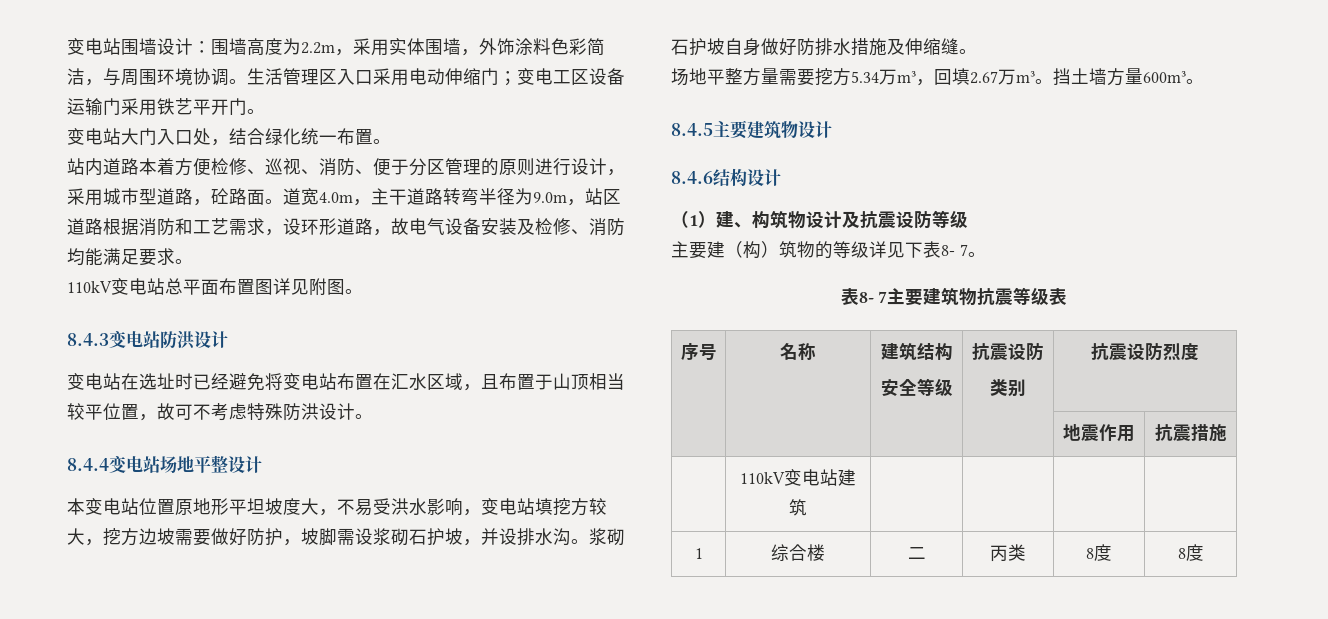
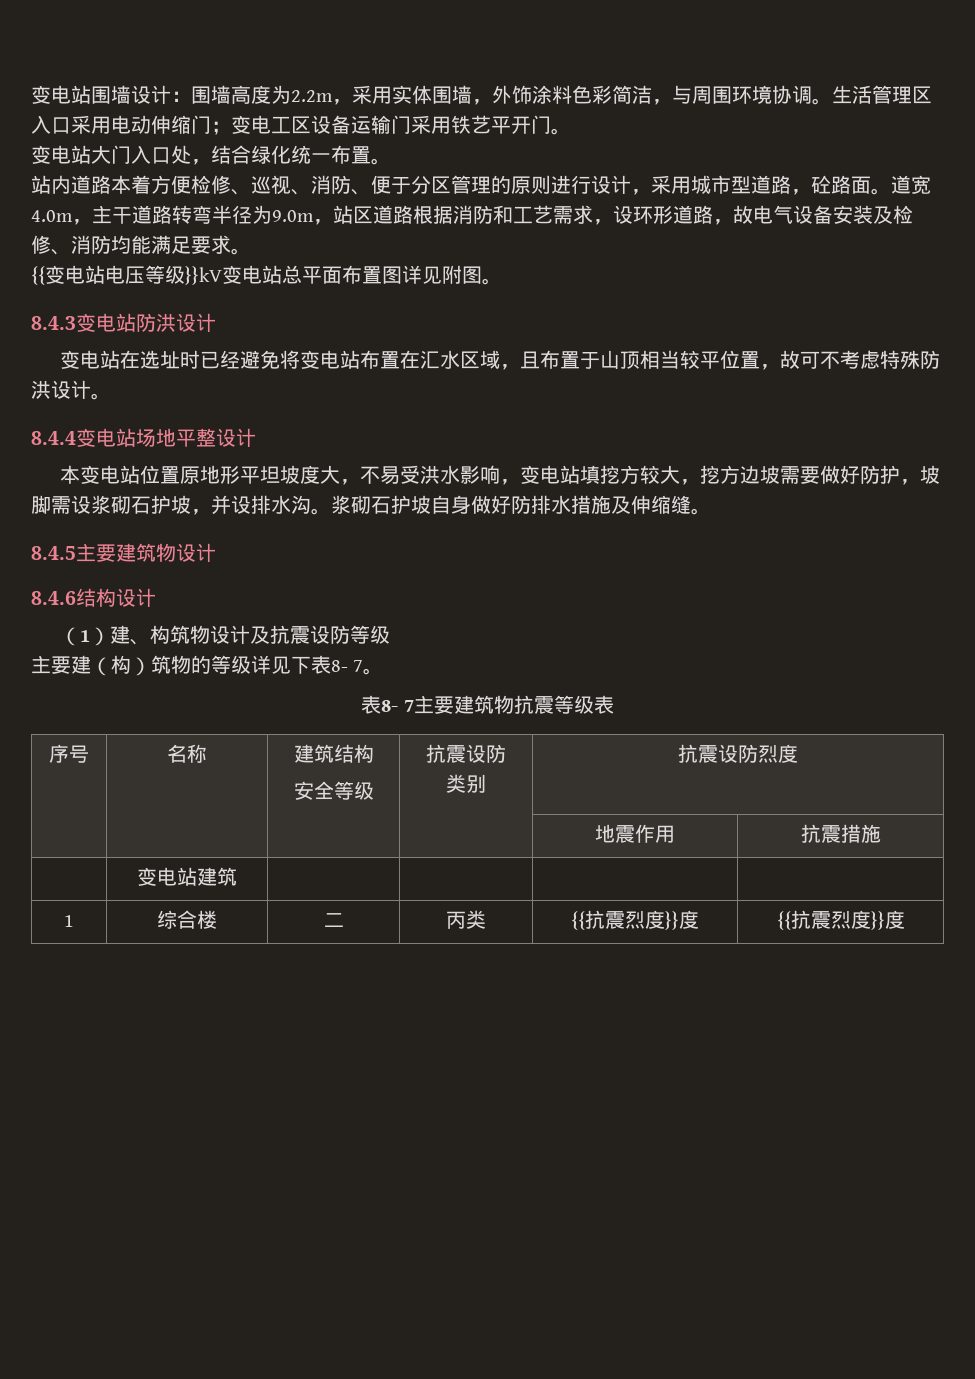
[67,281,112,293] 110kV -> [31,265,222,285] {{变电站电压等级}}kV
[671,68,1204,86] // 场地平整方量需要挖方5.34万m³，回填2.67万m³。挡土墙方量600m³。 -> (711, 511) none
[740,472,785,484] 110kV -> (881, 833) none
[1086,544,1112,561] [1177,548,1186,559] 8度 | 8 -> [571,910,699,930] [776,910,885,930] {{抗震烈度}}度 | {{抗震烈度}}

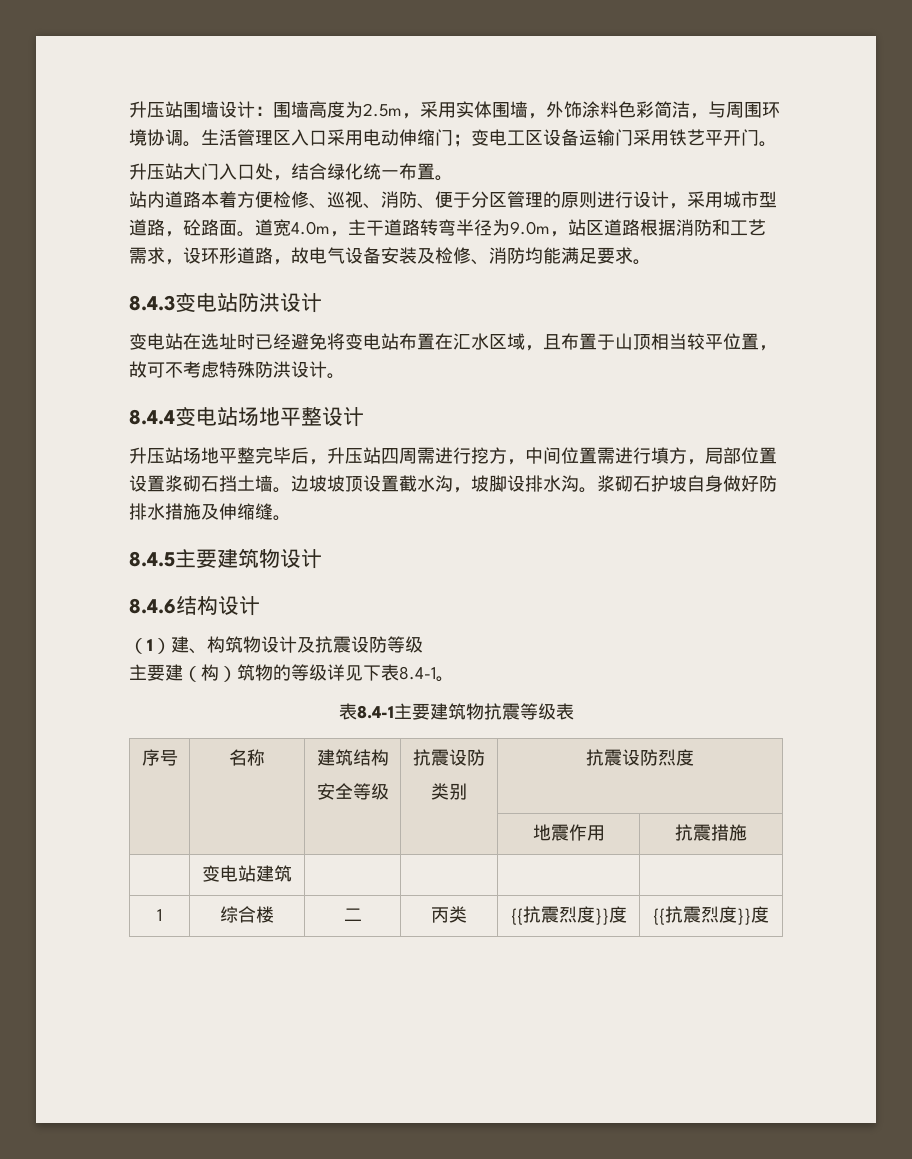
[31,85,71,104] 变电 -> [129,101,165,118] 升压
[291,90,333,102] 2.2m -> [363,103,402,117] 2.5m
[31,145,71,164] 变电 -> [129,163,165,180] 升压
[31,265,502,285] // {{变电站电压等级}}kV变电站总平面布置图详见附图。 -> (651, 262) none
[59,465,940,485] [31,495,231,515] 本变电站位置原地形平坦坡度大，不易受洪水影响，变电站填挖方较大，挖方边坡需要做好防护，坡脚需设浆砌石护坡，并 -> [129,447,777,465] [129,475,507,493] 升压站场地平整完毕后，升压站四周需进行挖方，中间位置需进行填方，局部位置设置浆砌石挡土墙。边坡坡顶设置截水沟，坡脚
[331,660,364,672] 8- 7 -> [399,666,436,680] 8.4-1
[381,700,414,712] 8- 7 -> [356,705,394,719] 8.4-1

